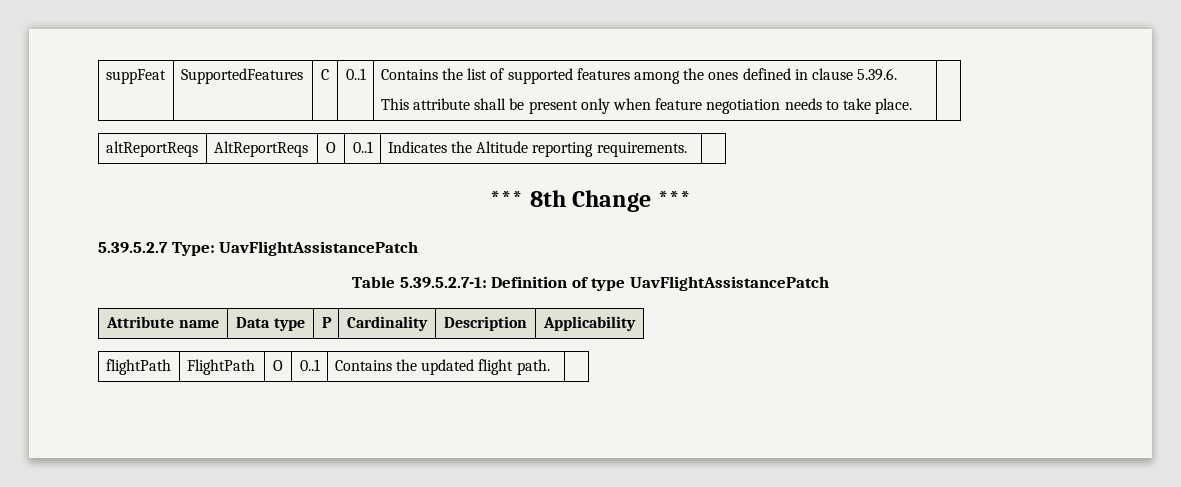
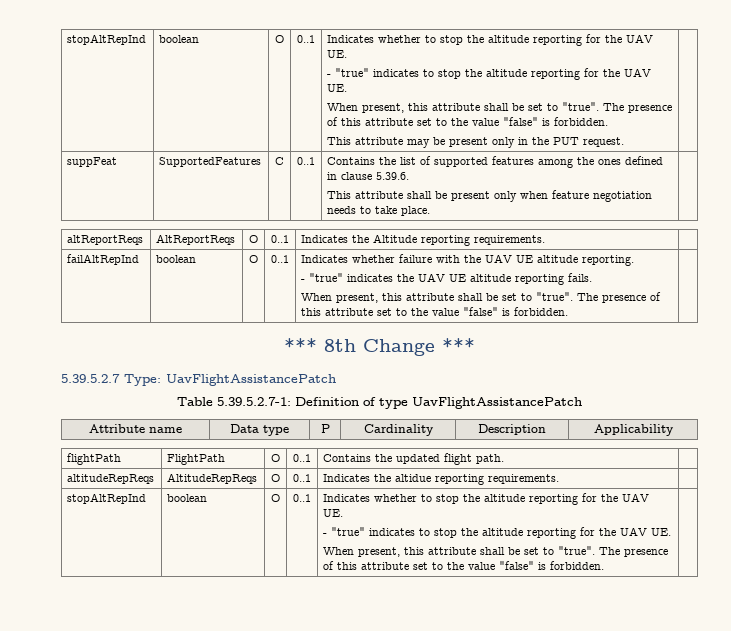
(105, 76) none -> [67,34,147,45] [159,35,200,43] [275,35,284,43] [297,35,315,43] [327,34,654,46] [327,50,348,58] [327,68,652,80] [327,84,348,92] [327,102,673,113] [327,117,609,126] [327,137,625,148] stopAltRepInd | boolean | O | 0..1 | Indicates whether to stop the altitude reporting for the UAV UE. // - "true" indicates to stop the altitude reporting for the UAV UE. // When present, this attribute shall be set to "true". The presence of this attribute set to the value "false" is forbidden. // This attribute may be present only in the PUT request. | //
(687, 149) none -> [67,254,140,265] [156,255,197,263] [249,255,258,263] [271,255,289,263] [301,254,635,266] [301,273,593,285] [301,292,662,303] [301,307,569,316] // failAltRepInd | boolean | O | 0..1 | Indicates whether failure with the UAV UE altitude reporting. // - "true" indicates the UAV UE altitude reporting fails. // When present, this attribute shall be set to "true". The presence of this attribute set to the value "false" is forbidden. |
(550, 367) none -> [67,474,155,484] [167,473,258,484] [271,474,280,482] [293,474,311,482] [323,474,560,485] [67,493,147,504] [167,494,208,502] [271,494,280,502] [293,494,311,502] [323,493,650,505] [323,509,344,517] [323,527,672,539] [323,546,669,557] [323,561,605,570] // altitudeRepReqs | AltitudeRepReqs | O | 0..1 | Indicates the altidue reporting requirements. | // stopAltRepInd | boolean | O | 0..1 | Indicates whether to stop the altitude reporting for the UAV UE. // - "true" indicates to stop the altitude reporting for the UAV UE. // When present, this attribute shall be set to "true". The presence of this attribute set to the value "false" is forbidden. |

